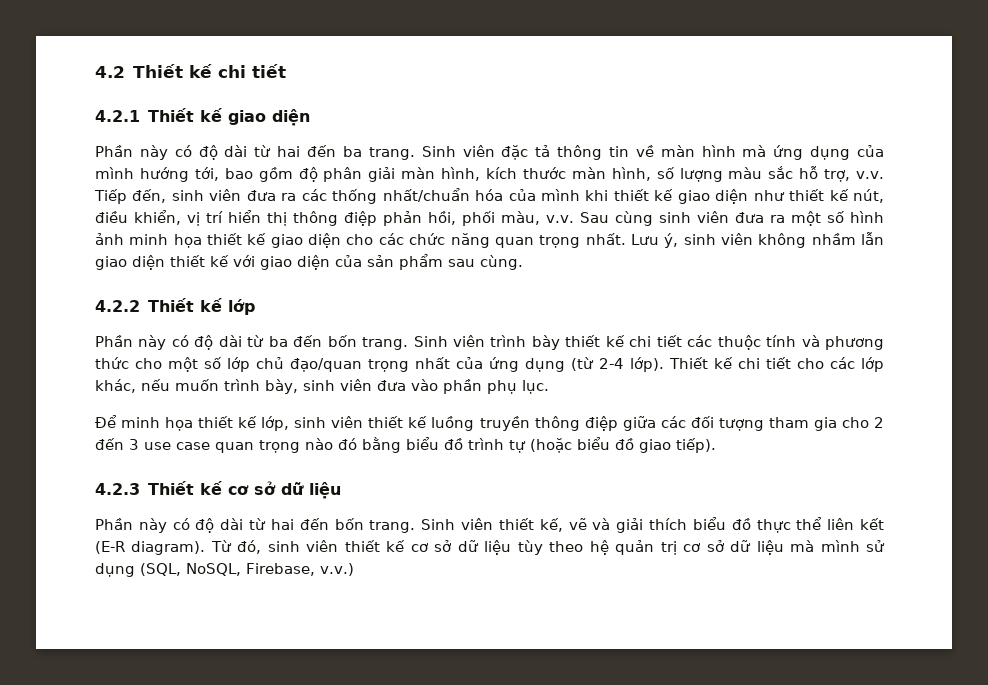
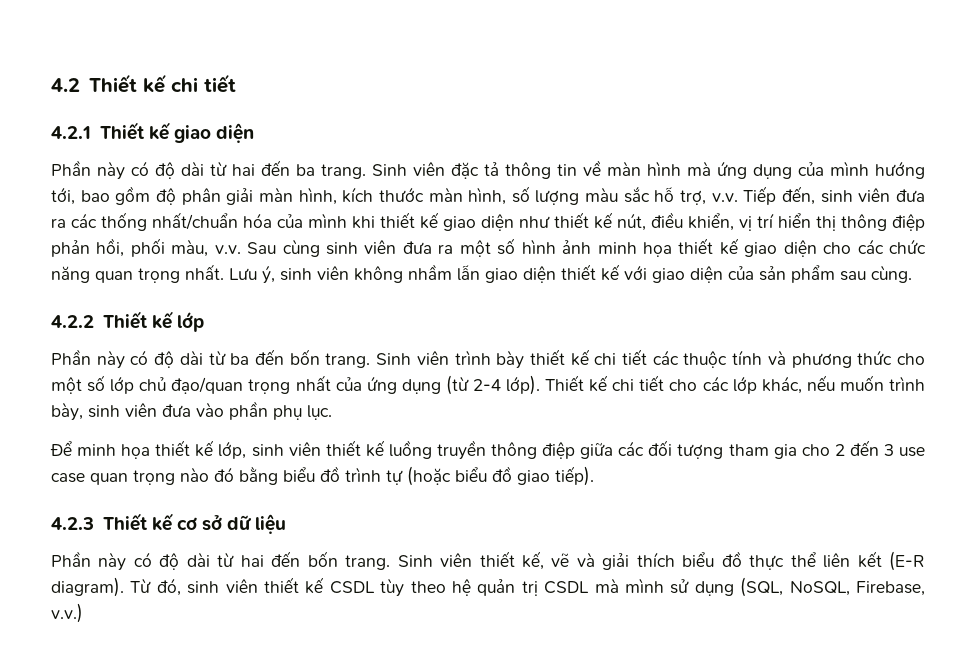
[410,540,512,555] cơ sở dữ liệu -> [329,581,375,594] CSDL
[683,540,784,555] cơ sở dữ liệu -> [544,581,590,594] CSDL

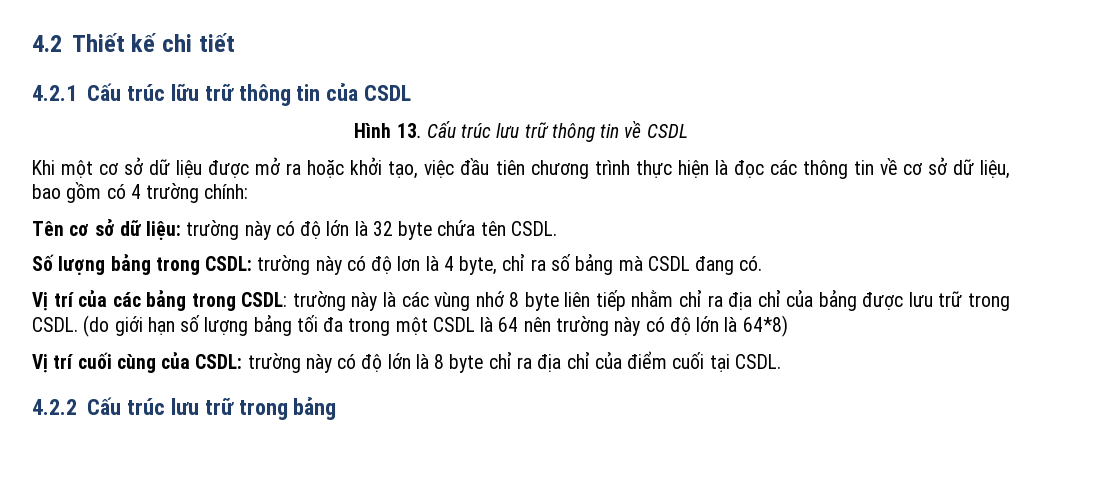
[99,122,255,143] [51,160,925,180] [51,186,926,205] [51,212,925,231] [51,238,926,257] [51,264,912,284] [51,311,205,332] [51,349,926,369] [51,375,925,395] [51,401,332,421] [50,440,926,460] [51,466,594,486] [51,513,287,534] [51,551,926,571] [51,577,925,597] [51,603,83,623] Thiết kế giao diện // Phần này có độ dài từ hai đến ba trang. Sinh viên đặc tả thông tin về màn hình mà ứng dụng của mình hướng tới, bao gồm độ phân giải màn hình, kích thước màn hình, số lượng màu sắc hỗ trợ, v.v. Tiếp đến, sinh viên đưa ra các thống nhất/chuẩn hóa của mình khi thiết kế giao diện như thiết kế nút, điều khiển, vị trí hiển thị thông điệp phản hồi, phối màu, v.v. Sau cùng sinh viên đưa ra một số hình ảnh minh họa thiết kế giao diện cho các chức năng quan trọng nhất. Lưu ý, sinh viên không nhầm lẫn giao diện thiết kế với giao diện của sản phẩm sau cùng. // 4.2.2 Thiết kế lớp // Phần này có độ dài từ ba đến bốn trang. Sinh viên trình bày thiết kế chi tiết các thuộc tính và phương thức cho một số lớp chủ đạo/quan trọng nhất của ứng dụng (từ 2-4 lớp). Thiết kế chi tiết cho các lớp khác, nếu muốn trình bày, sinh viên đưa vào phần phụ lục. // Để minh họa thiết kế lớp, sinh viên thiết kế luồng truyền thông điệp giữa các đối tượng tham gia cho 2 đến 3 use case quan trọng nào đó bằng biểu đồ trình tự (hoặc biểu đồ giao tiếp). // 4.2.3 Thiết kế cơ sở dữ liệu // Phần này có độ dài từ hai đến bốn trang. Sinh viên thiết kế, vẽ và giải thích biểu đồ thực thể liên kết (E-R diagram). Từ đó, sinh viên thiết kế CSDL tùy theo hệ quản trị CSDL mà mình sử dụng (SQL, NoSQL, Firebase, v.v.) -> [86,83,412,106] [354,121,688,142] [32,157,1011,179] [32,182,249,203] [32,218,557,240] [32,254,763,275] [32,290,1010,311] [32,315,788,337] [32,351,781,373] [32,397,337,420] Cấu trúc lữu trữ thông tin của CSDL // Hình 13. Cấu trúc lưu trữ thông tin về CSDL // Khi một cơ sở dữ liệu được mở ra hoặc khởi tạo, việc đầu tiên chương trình thực hiện là đọc các thông tin về cơ sở dữ liệu, bao gồm có 4 trường chính: // Tên cơ sở dữ liệu: trường này có độ lớn là 32 byte chứa tên CSDL. // Số lượng bảng trong CSDL: trường này có độ lơn là 4 byte, chỉ ra số bảng mà CSDL đang có. // Vị trí của các bảng trong CSDL: trường này là các vùng nhớ 8 byte liên tiếp nhằm chỉ ra địa chỉ của bảng được lưu trữ trong CSDL. (do giới hạn số lượng bảng tối đa trong một CSDL là 64 nên trường này có độ lớn là 64*8) // Vị trí cuối cùng của CSDL: trường này có độ lớn là 8 byte chỉ ra địa chỉ của điểm cuối tại CSDL. // 4.2.2 Cấu trúc lưu trữ trong bảng

